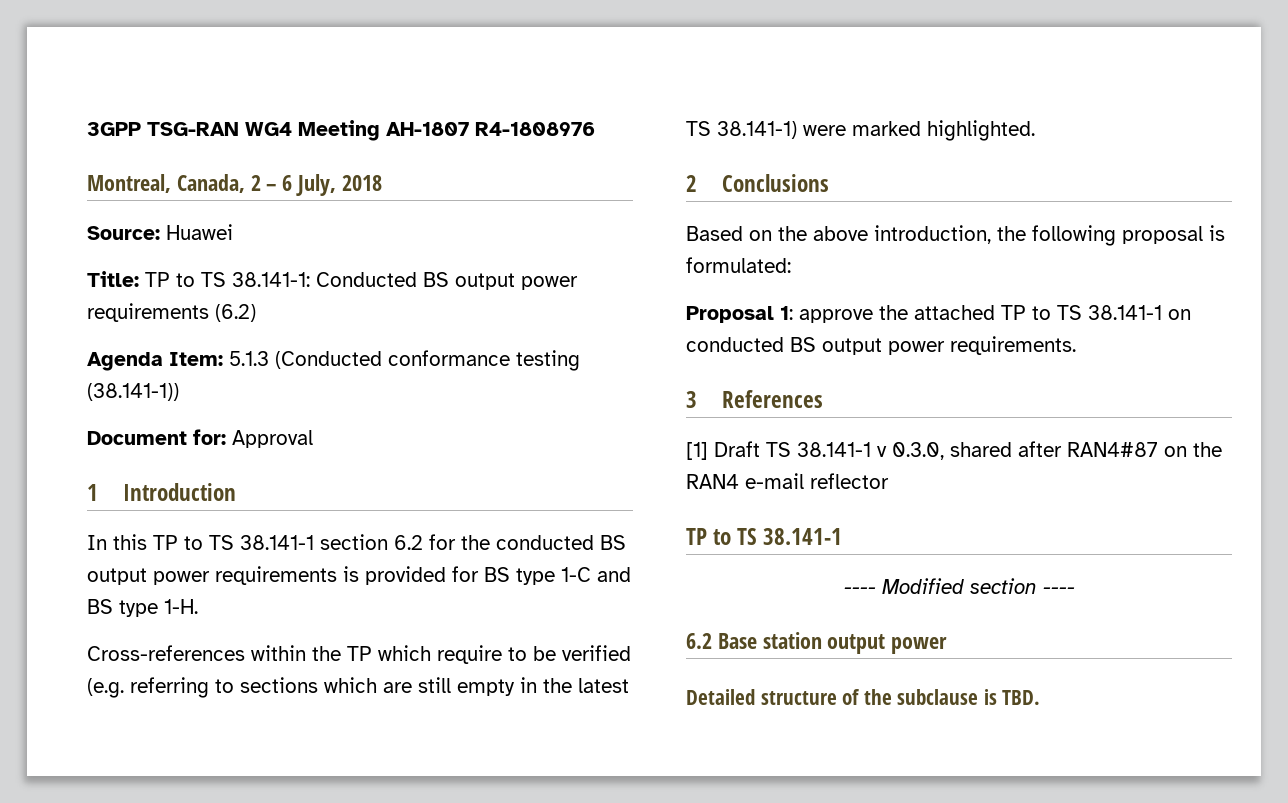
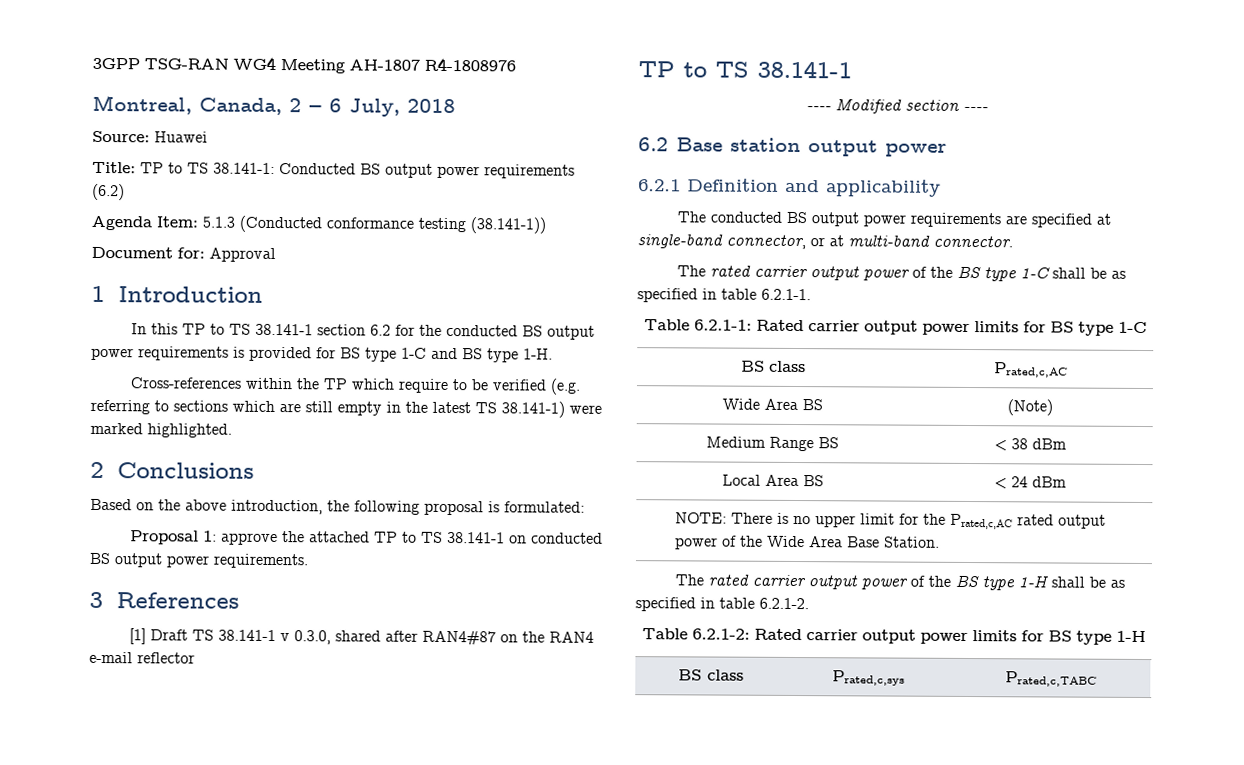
[686,689,1041,705] Detailed structure of the subclause is TBD. -> [638,178,941,197] [677,211,1112,228] [637,234,1013,250] [677,265,1127,282] [637,288,811,303] [644,319,1147,336] [741,360,806,373] [994,362,1068,378] [722,398,823,411] [1007,399,1053,416] [706,436,839,452] [994,438,1067,451] [721,474,824,487] [994,476,1067,489] [674,512,1106,530] [674,535,940,550] [675,574,1126,591] [635,597,809,612] [641,628,1146,645] [678,669,744,681] [831,670,905,686] [1004,671,1097,687] 6.2.1 Definition and applicability // The conducted BS output power requirements are specified at single-band connector, or at multi-band connector. // The rated carrier output power of the BS type 1-C shall be as specified in table 6.2.1-1. // Table 6.2.1-1: Rated carrier output power limits for BS type 1-C // BS class | Prated,c,AC // Wide Area BS | (Note) // Medium Range BS | < 38 dBm // Local Area BS | < 24 dBm // NOTE: There is no upper limit for the Prated,c,AC rated output power of the Wide Area Base Station. // The rated carrier output power of the BS type 1-H shall be as specified in table 6.2.1-2. // Table 6.2.1-2: Rated carrier output power limits for BS type 1-H // BS class | Prated,c,sys | Prated,c,TABC

